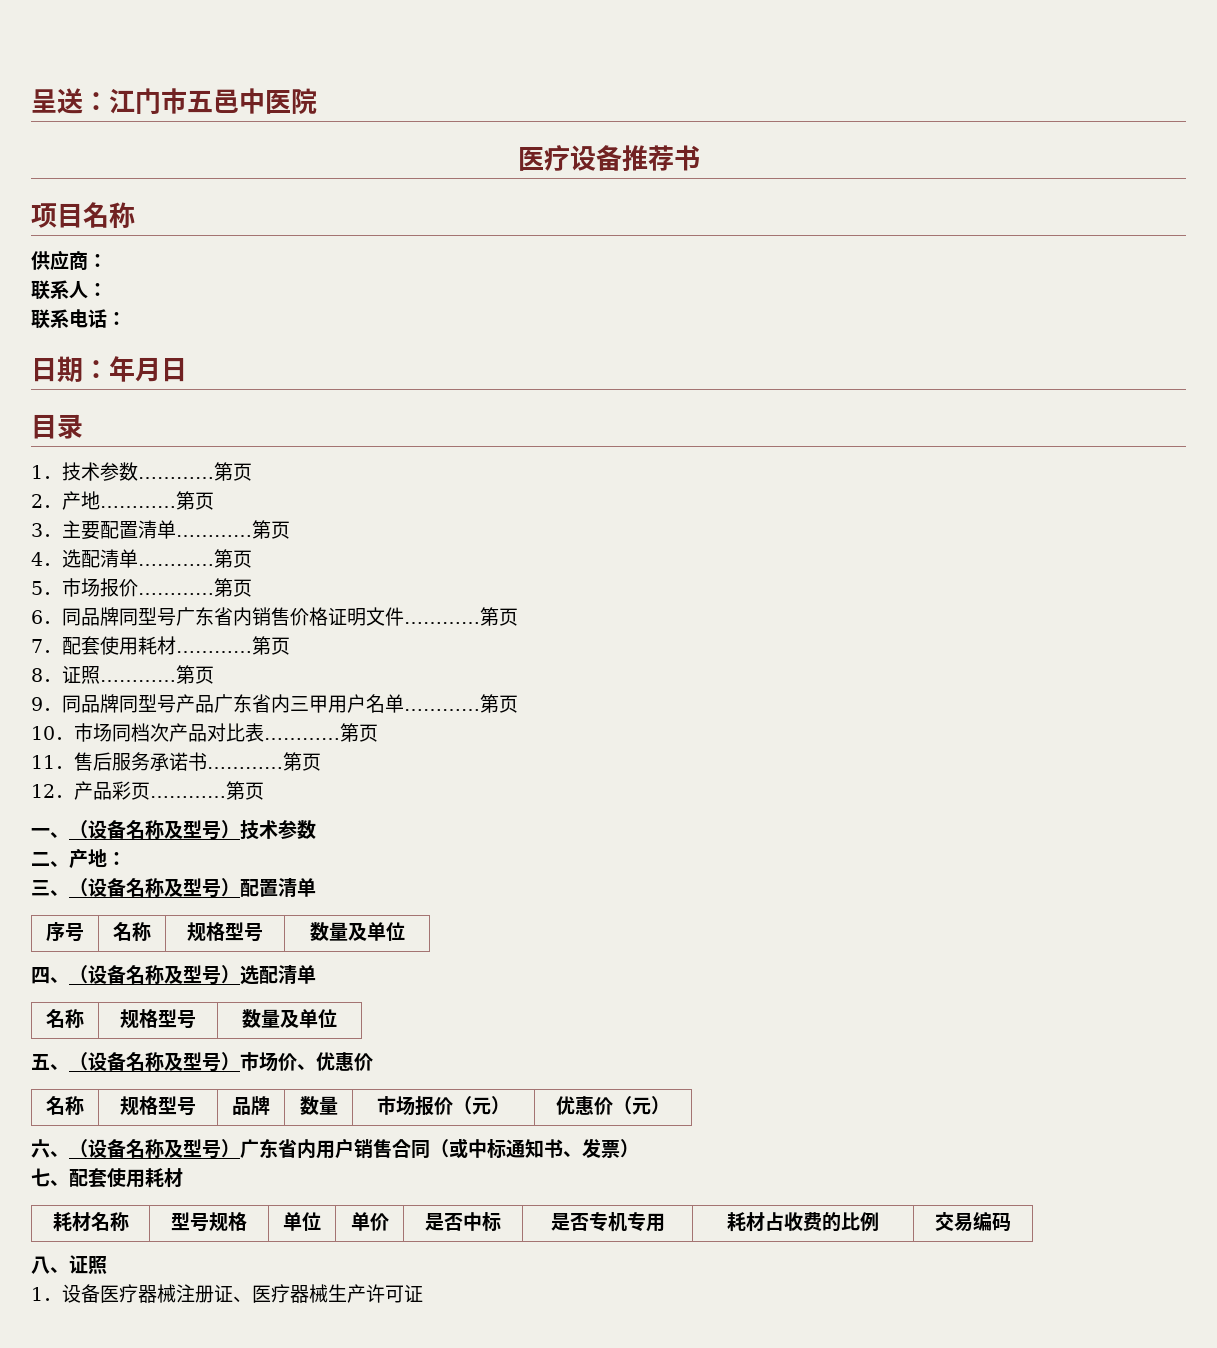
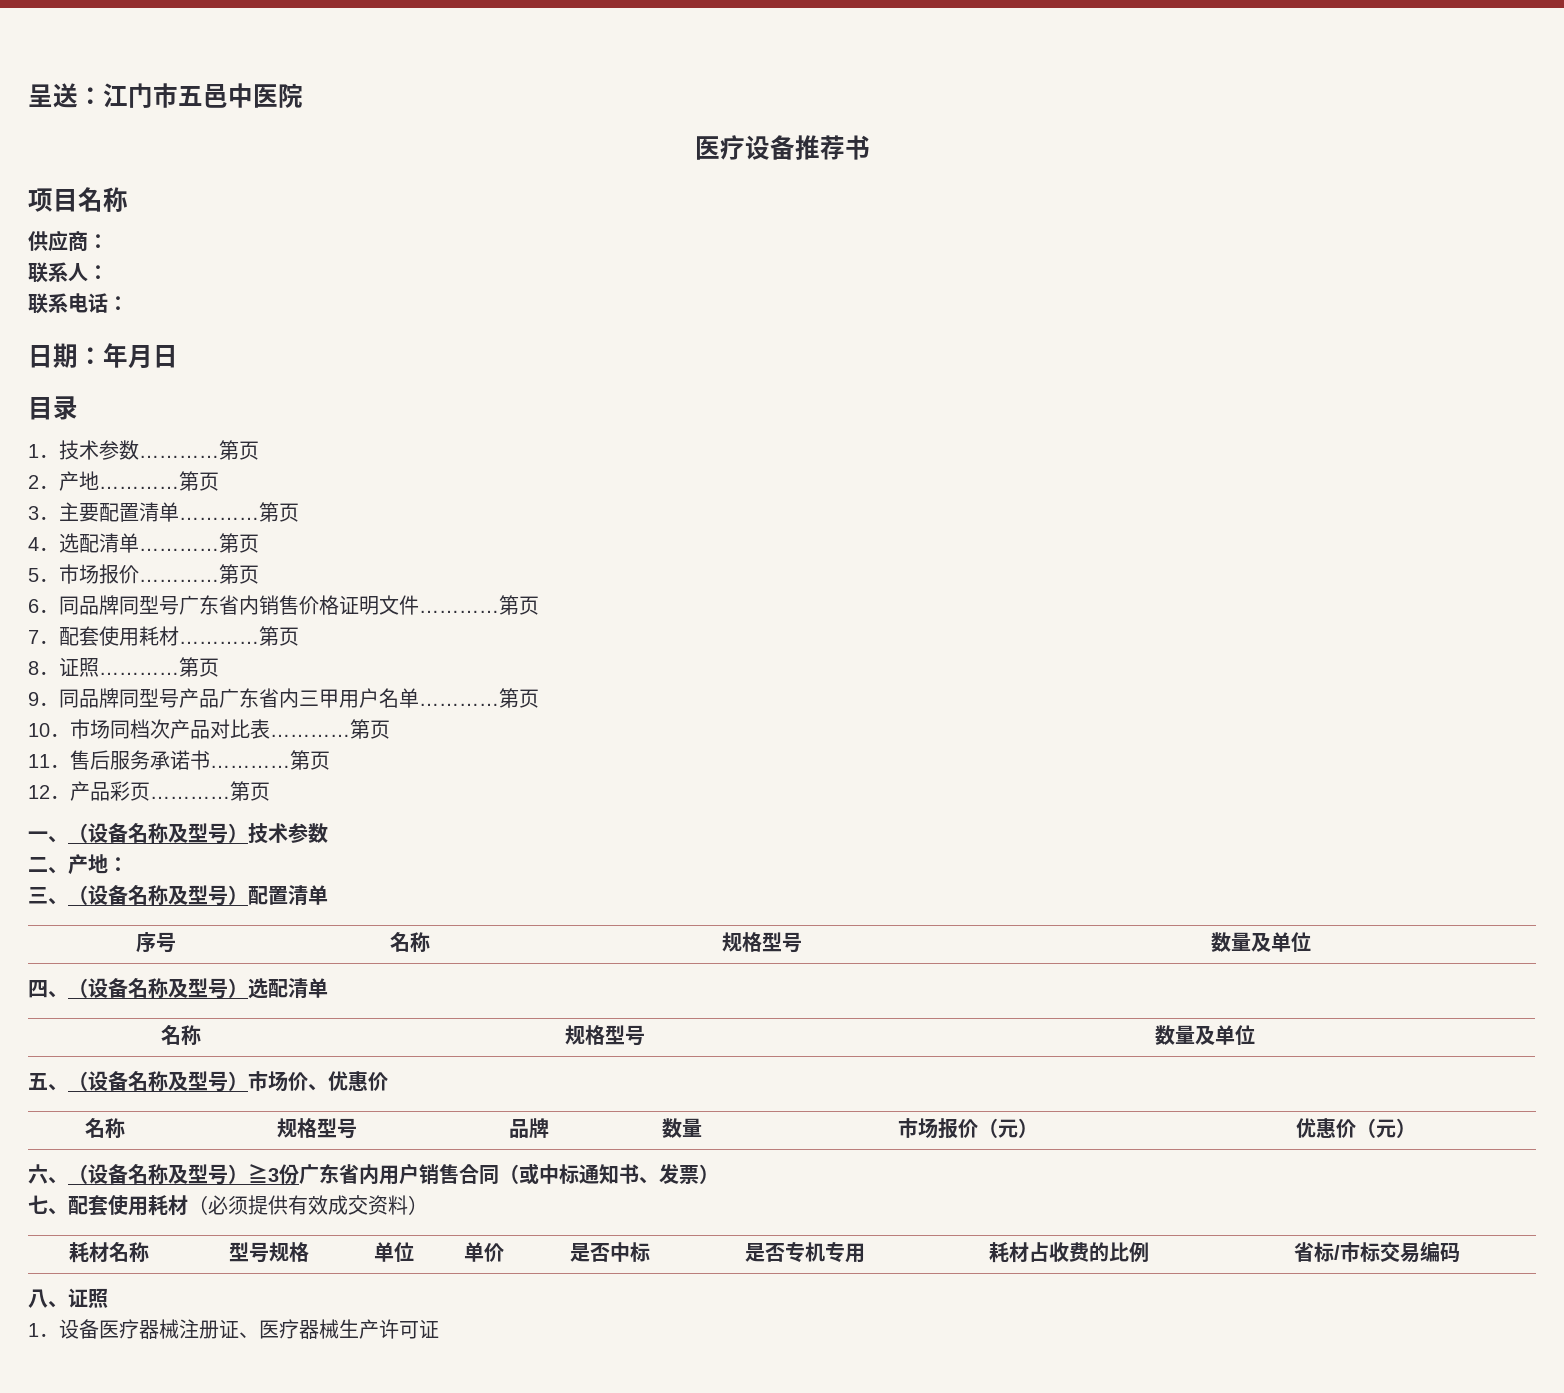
(240, 1148) none -> [248,1164,299,1185] ≧3份
(183, 1178) none -> [188,1195,428,1215] （必须提供有效成交资料）
(879, 1221) none -> [1294,1242,1380,1262] 省标/市标

